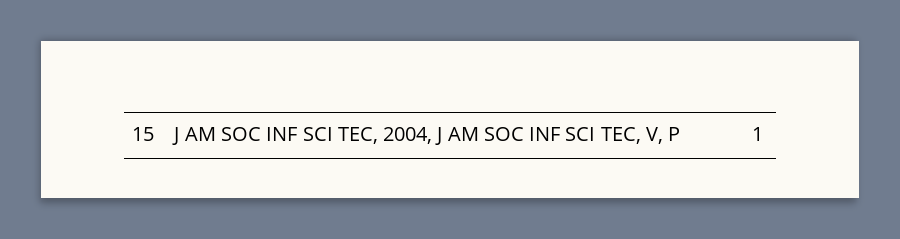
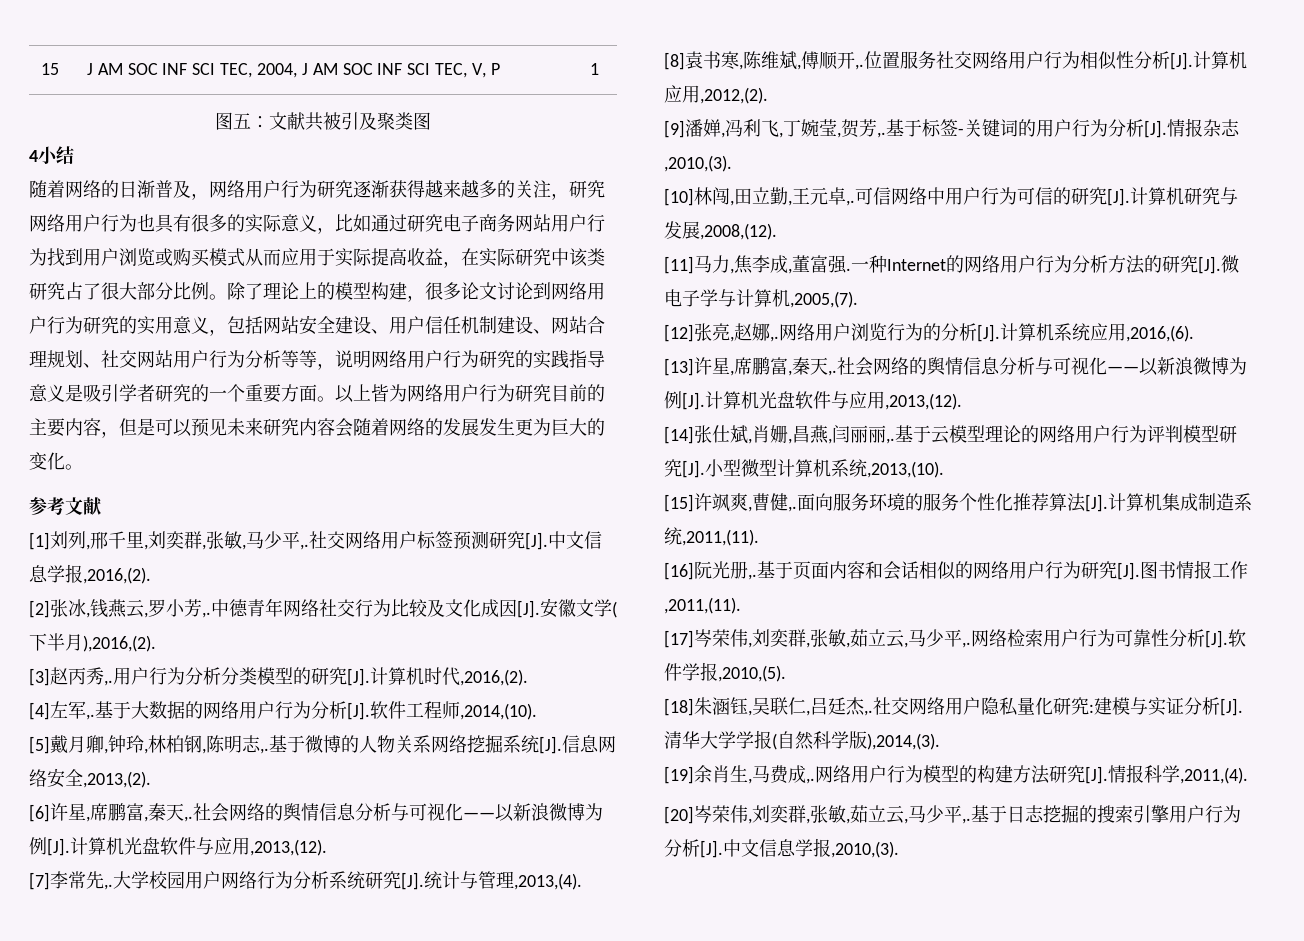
(764, 134) none -> [215,112,431,131] [29,146,74,165] [29,180,605,200] [29,214,605,234] [29,248,605,268] [29,282,605,302] [29,315,605,336] [29,350,605,370] [29,384,605,403] [29,418,605,438] [29,452,83,470] [29,497,102,515] [29,531,602,550] [29,564,151,584] [29,598,617,618] [29,633,156,652] [29,667,528,686] [29,701,537,720] [29,735,616,754] [29,768,151,788] [29,803,603,822] [29,837,327,856] [29,871,582,890] [664,51,1247,70] [664,85,768,104] [664,118,1240,138] [664,155,732,172] [664,187,1238,206] [664,221,777,240] [664,255,1239,274] [664,289,858,308] [664,323,1194,342] [664,357,1247,376] [664,391,962,410] [664,425,1237,444] [664,459,944,478] [664,493,1252,512] [664,527,759,546] [664,560,1248,580] [664,597,741,614] [664,629,1246,648] [664,662,786,682] [664,697,1243,716] [664,730,940,750] [664,764,1248,784] [664,805,1241,824] [664,838,899,858] // 图五：文献共被引及聚类图 // 4小结 // 随着网络的日渐普及，网络用户行为研究逐渐获得越来越多的关注，研究网络用户行为也具有很多的实际意义，比如通过研究电子商务网站用户行为找到用户浏览或购买模式从而应用于实际提高收益，在实际研究中该类研究占了很大部分比例。除了理论上的模型构建，很多论文讨论到网络用户行为研究的实用意义，包括网站安全建设、用户信任机制建设、网站合理规划、社交网站用户行为分析等等，说明网络用户行为研究的实践指导意义是吸引学者研究的一个重要方面。以上皆为网络用户行为研究目前的主要内容，但是可以预见未来研究内容会随着网络的发展发生更为巨大的变化。 // 参考文献 // [1]刘列,邢千里,刘奕群,张敏,马少平,.社交网络用户标签预测研究[J].中文信息学报,2016,(2). // [2]张冰,钱燕云,罗小芳,.中德青年网络社交行为比较及文化成因[J].安徽文学(下半月),2016,(2). // [3]赵丙秀,.用户行为分析分类模型的研究[J].计算机时代,2016,(2). // [4]左军,.基于大数据的网络用户行为分析[J].软件工程师,2014,(10). // [5]戴月卿,钟玲,林柏钢,陈明志,.基于微博的人物关系网络挖掘系统[J].信息网络安全,2013,(2). // [6]许星,席鹏富,秦天,.社会网络的舆情信息分析与可视化——以新浪微博为例[J].计算机光盘软件与应用,2013,(12). // [7]李常先,.大学校园用户网络行为分析系统研究[J].统计与管理,2013,(4). // [8]袁书寒,陈维斌,傅顺开,.位置服务社交网络用户行为相似性分析[J].计算机应用,2012,(2). // [9]潘婵,冯利飞,丁婉莹,贺芳,.基于标签-关键词的用户行为分析[J].情报杂志,2010,(3). // [10]林闯,田立勤,王元卓,.可信网络中用户行为可信的研究[J].计算机研究与发展,2008,(12). // [11]马力,焦李成,董富强.一种Internet的网络用户行为分析方法的研究[J].微电子学与计算机,2005,(7). // [12]张亮,赵娜,.网络用户浏览行为的分析[J].计算机系统应用,2016,(6). // [13]许星,席鹏富,秦天,.社会网络的舆情信息分析与可视化——以新浪微博为例[J].计算机光盘软件与应用,2013,(12). // [14]张仕斌,肖姗,昌燕,闫丽丽,.基于云模型理论的网络用户行为评判模型研究[J].小型微型计算机系统,2013,(10). // [15]许飒爽,曹健,.面向服务环境的服务个性化推荐算法[J].计算机集成制造系统,2011,(11). // [16]阮光册,.基于页面内容和会话相似的网络用户行为研究[J].图书情报工作,2011,(11). // [17]岑荣伟,刘奕群,张敏,茹立云,马少平,.网络检索用户行为可靠性分析[J].软件学报,2010,(5). // [18]朱涵钰,吴联仁,吕廷杰,.社交网络用户隐私量化研究:建模与实证分析[J].清华大学学报(自然科学版),2014,(3). // [19]余肖生,马费成,.网络用户行为模型的构建方法研究[J].情报科学,2011,(4). // [20]岑荣伟,刘奕群,张敏,茹立云,马少平,.基于日志挖掘的搜索引擎用户行为分析[J].中文信息学报,2010,(3).

